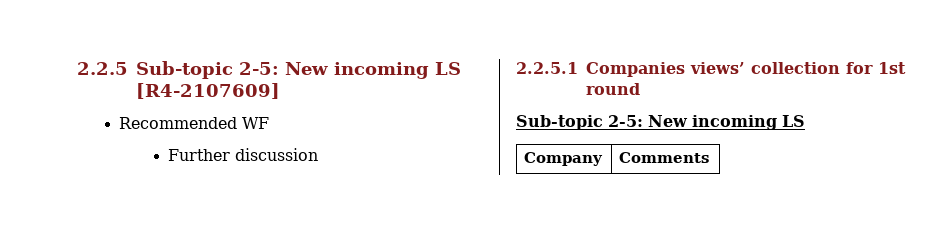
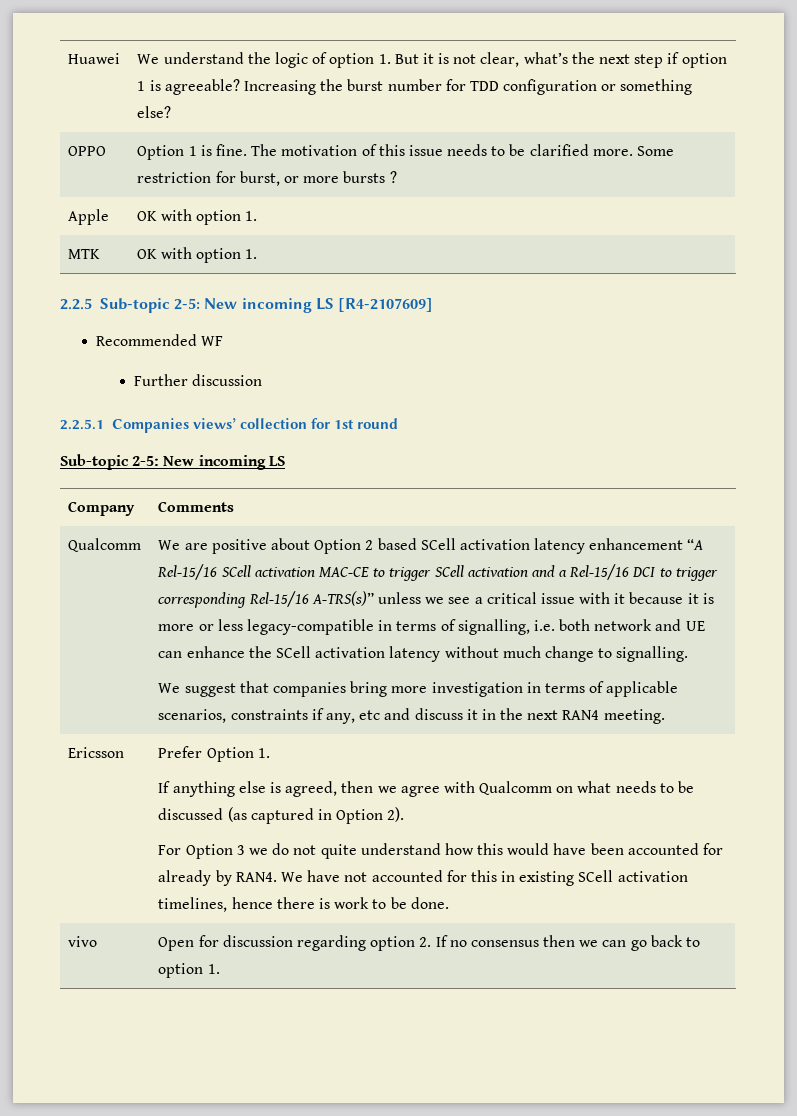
(77, 68) none -> [68,53,121,64] [137,52,727,68] [137,79,693,95] [137,106,172,118] [68,146,107,156] [137,144,675,160] [137,171,397,186] [68,209,110,225] [137,209,258,225] [68,249,101,259] [137,247,258,263] Huawei | We understand the logic of option 1. But it is not clear, what’s the next step if option 1 is agreeable? Increasing the burst number for TDD configuration or something else? // OPPO | Option 1 is fine. The motivation of this issue needs to be clarified more. Some restriction for burst, or more bursts ? // Apple | OK with option 1. // MTK | OK with option 1. //
(710, 157) none -> [68,538,142,552] [158,538,704,554] [157,564,718,581] [158,591,714,608] [158,619,705,635] [158,646,689,662] [158,681,679,697] [158,708,665,724] [68,747,125,758] [158,746,270,762] [158,781,695,797] [158,807,405,824] [158,843,724,859] [158,870,688,886] [158,897,449,912] [68,936,98,947] [158,935,701,951] [158,963,220,978] // Qualcomm | We are positive about Option 2 based SCell activation latency enhancement “A Rel-15/16 SCell activation MAC-CE to trigger SCell activation and a Rel-15/16 DCI to trigger corresponding Rel-15/16 A-TRS(s)” unless we see a critical issue with it because it is more or less legacy-compatible in terms of signalling, i.e. both network and UE can enhance the SCell activation latency without much change to signalling. // We suggest that companies bring more investigation in terms of applicable scenarios, constraints if any, etc and discuss it in the next RAN4 meeting. // Ericsson | Prefer Option 1. // If anything else is agreed, then we agree with Qualcomm on what needs to be discussed (as captured in Option 2). // For Option 3 we do not quite understand how this would have been accounted for already by RAN4. We have not accounted for this in existing SCell activation timelines, hence there is work to be done. // vivo | Open for discussion regarding option 2. If no consensus then we can go back to option 1.

